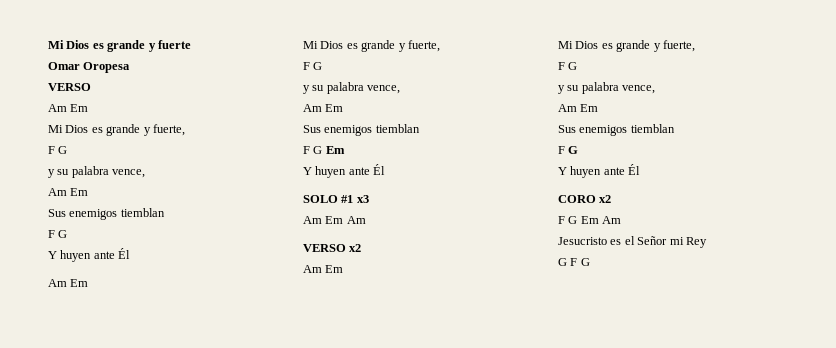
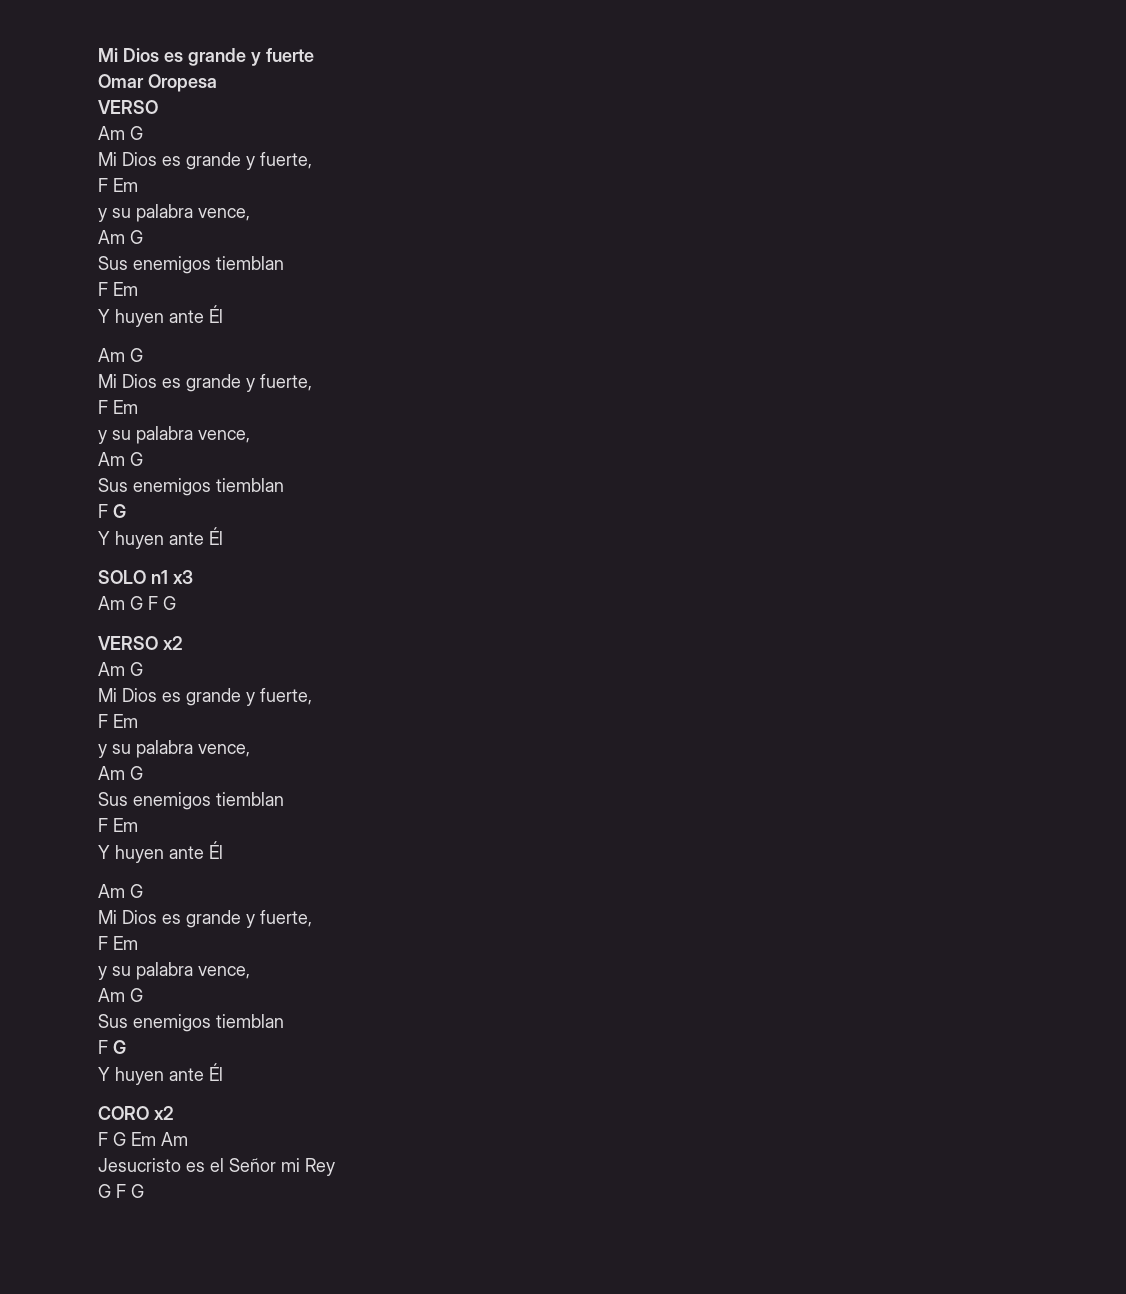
[70,104,89,112] [48,124,185,136] [48,146,68,154] [48,166,146,178] [48,188,89,196] [48,208,165,220] [48,230,68,238] [48,248,131,262] [48,279,89,287] [303,40,440,52] [303,62,323,70] [303,82,401,94] [303,104,344,112] [303,124,420,136] [303,146,345,154] [303,164,386,178] [303,195,369,203] [303,216,366,224] [303,244,362,252] [303,265,344,273] [558,40,695,52] [558,62,578,70] [558,82,656,94] [558,104,599,112] Em // Mi Dios es grande y fuerte, // F G // y su palabra vence, // Am Em // Sus enemigos tiemblan // F G // Y huyen ante Él // Am Em // Mi Dios es grande y fuerte, // F G // y su palabra vence, // Am Em // Sus enemigos tiemblan // F G Em // Y huyen ante Él // SOLO #1 x3 // Am Em Am // VERSO x2 // Am Em // Mi Dios es grande y fuerte, // F G // y su palabra vence, // Am Em -> [130,126,143,140] [98,152,312,170] [98,178,138,192] [98,204,250,222] [98,230,143,244] [98,256,284,274] [98,282,138,296] [98,305,223,327] [98,348,143,362] [98,374,312,392] [98,400,138,414] [98,426,250,444] [98,452,143,466] [98,478,284,496] [98,504,126,518] [98,527,223,549] [98,570,193,584] [98,596,176,610] [98,636,183,650] [98,662,143,676] [98,688,312,706] [98,714,138,728] [98,740,250,758] [98,766,143,780] [98,792,284,810] [98,818,138,832] [98,841,223,863] [98,884,143,898] [98,910,312,928] [98,936,138,950] [98,962,250,980] [98,988,143,1002] G // Mi Dios es grande y fuerte, // F Em // y su palabra vence, // Am G // Sus enemigos tiemblan // F Em // Y huyen ante Él // Am G // Mi Dios es grande y fuerte, // F Em // y su palabra vence, // Am G // Sus enemigos tiemblan // F G // Y huyen ante Él // SOLO n1 x3 // Am G F G // VERSO x2 // Am G // Mi Dios es grande y fuerte, // F Em // y su palabra vence, // Am G // Sus enemigos tiemblan // F Em // Y huyen ante Él // Am G // Mi Dios es grande y fuerte, // F Em // y su palabra vence, // Am G

